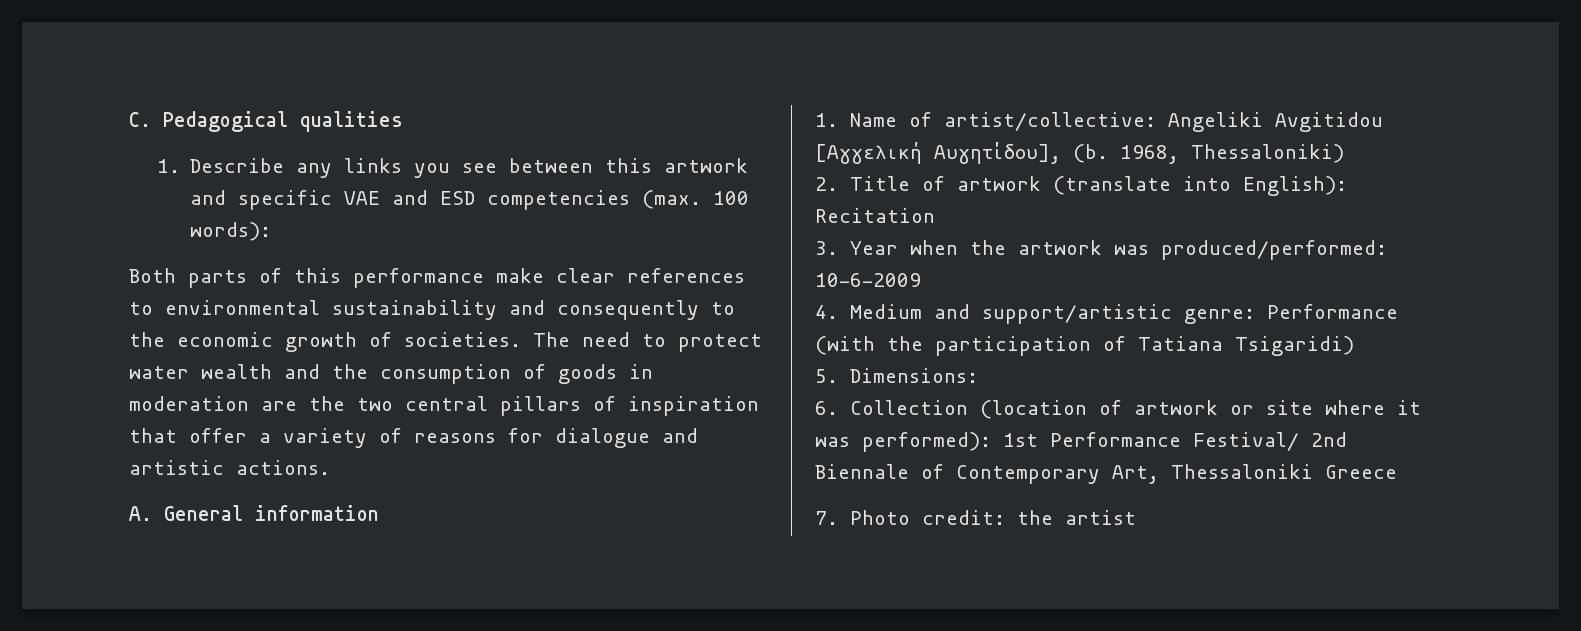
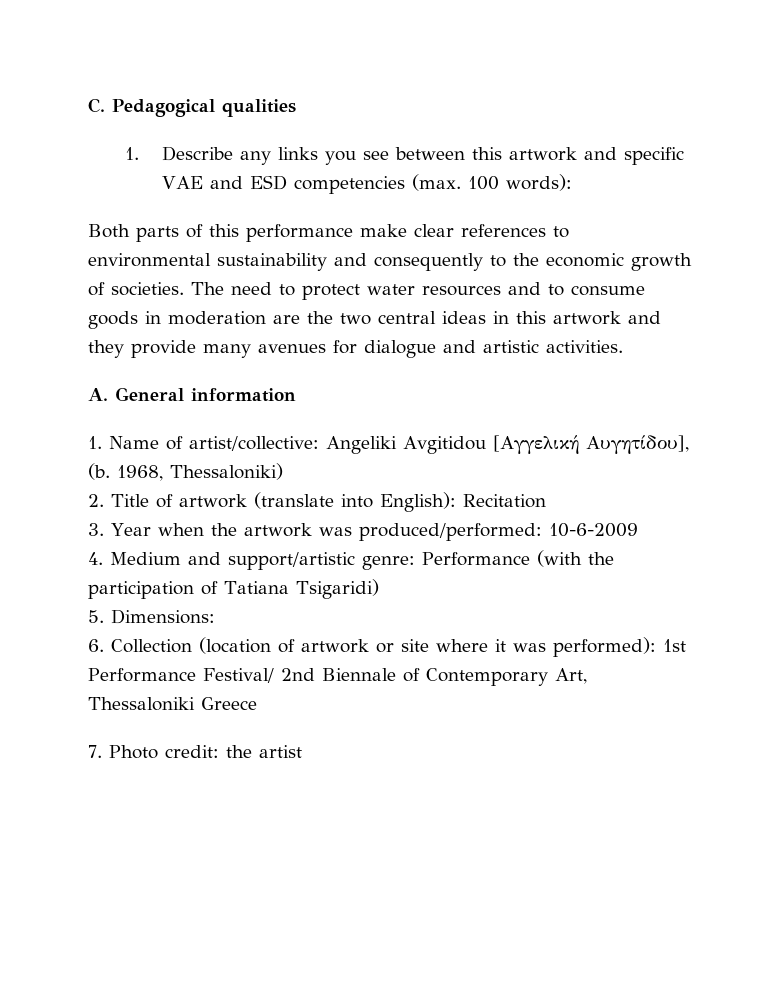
[201,364,546,384] wealth and the consumption of -> [422,282,645,296] resources and to consume
[500,396,759,416] [129,428,496,448] pillars of inspiration that offer a variety of reasons -> [442,311,661,325] [88,340,326,358] ideas in this artwork and they provide many avenues
[236,460,330,475] actions. -> [546,340,623,353] activities.

